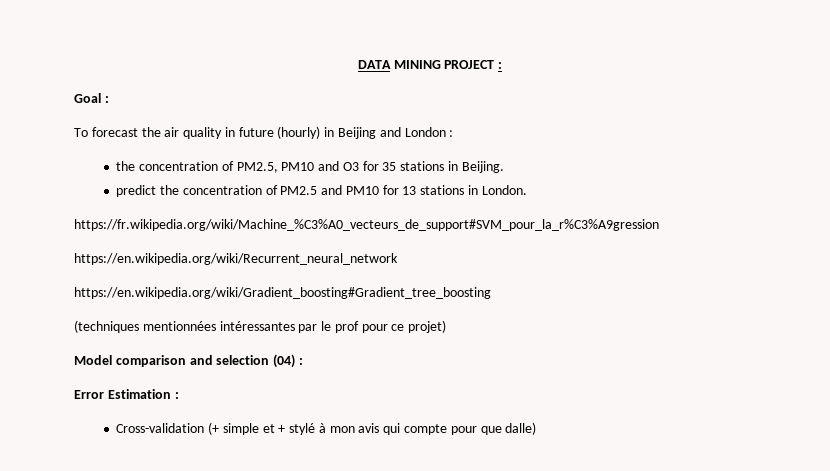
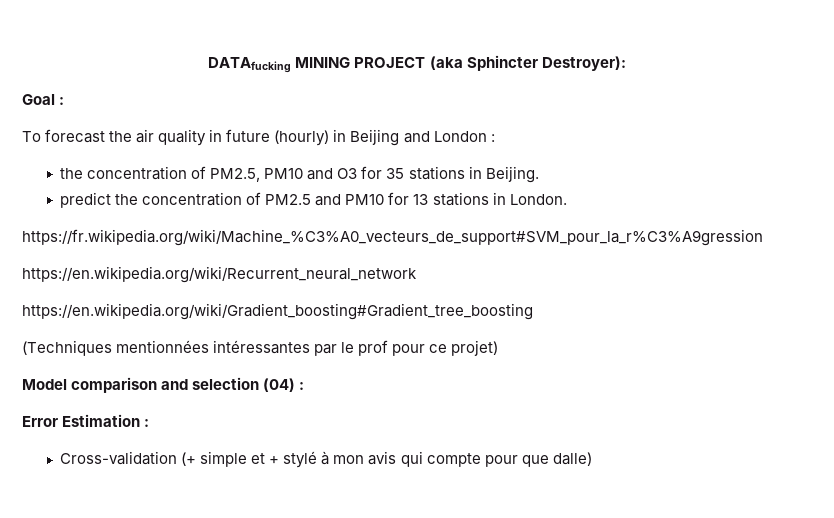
[357,60,391,69] DATA -> [208,57,292,73] DATAfucking
[498,62,503,69] : -> [429,55,626,71] (aka Sphincter Destroyer):
[74,320,139,333] (techniques -> [22,340,112,356] (Techniques

